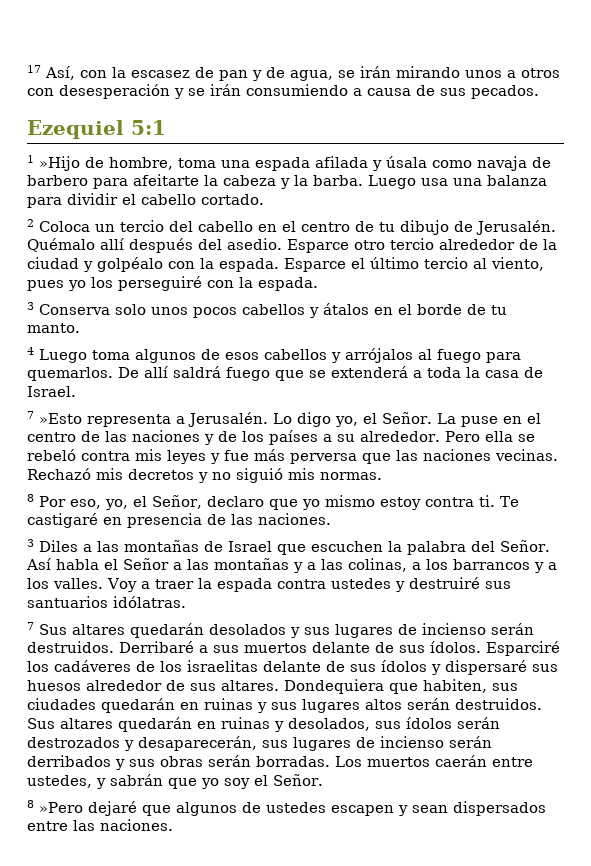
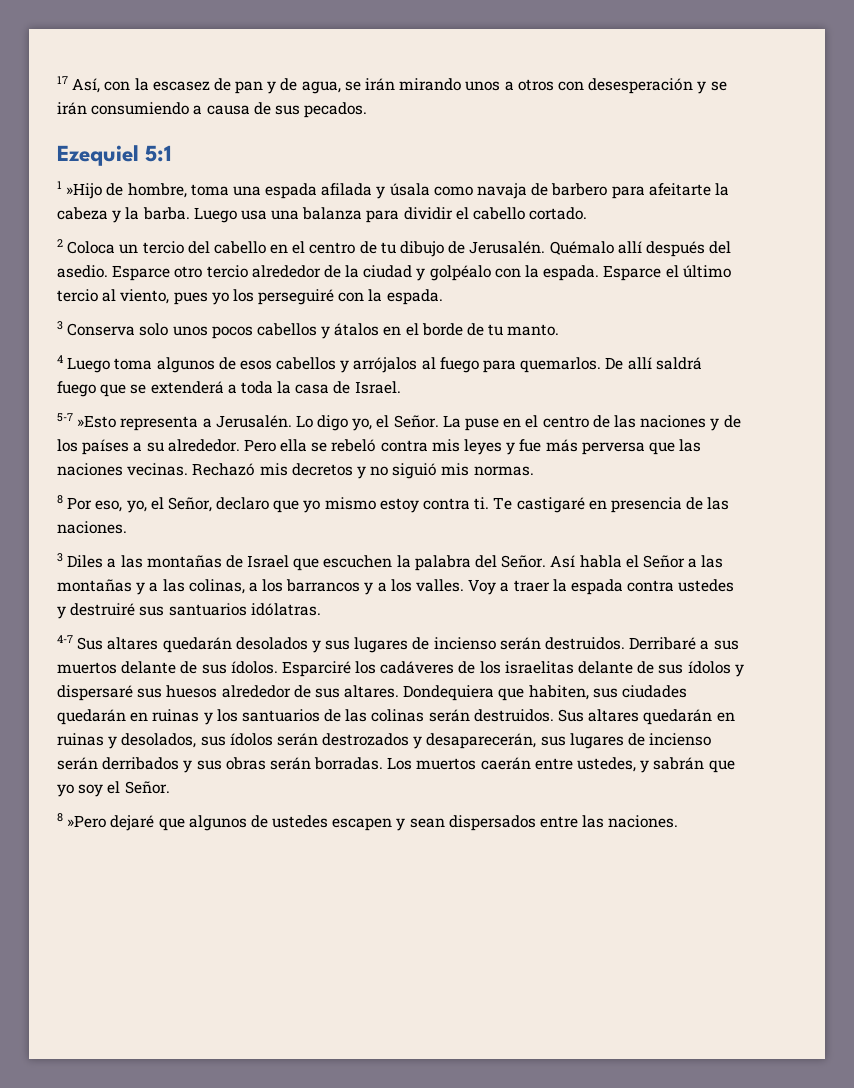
[27,411,34,419] 7 -> [57,413,73,422] 5-7
[27,622,34,630] 7 -> [57,635,73,643] 4-7
[271,699,402,713] sus lugares altos -> [216,709,425,722] los santuarios de las colinas

